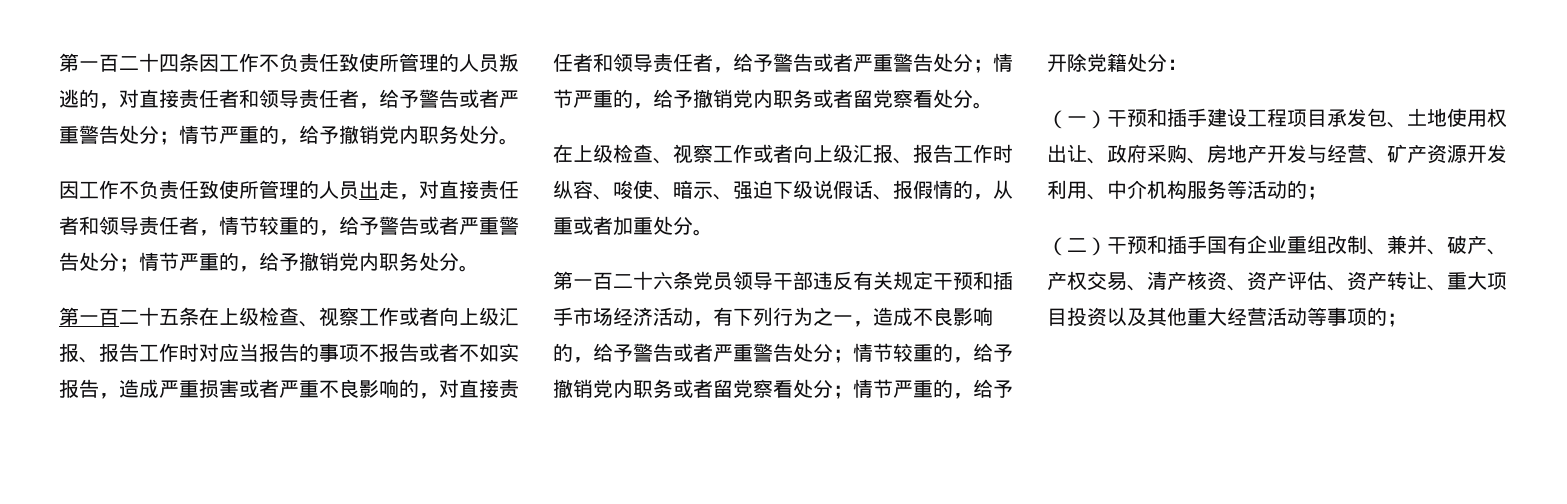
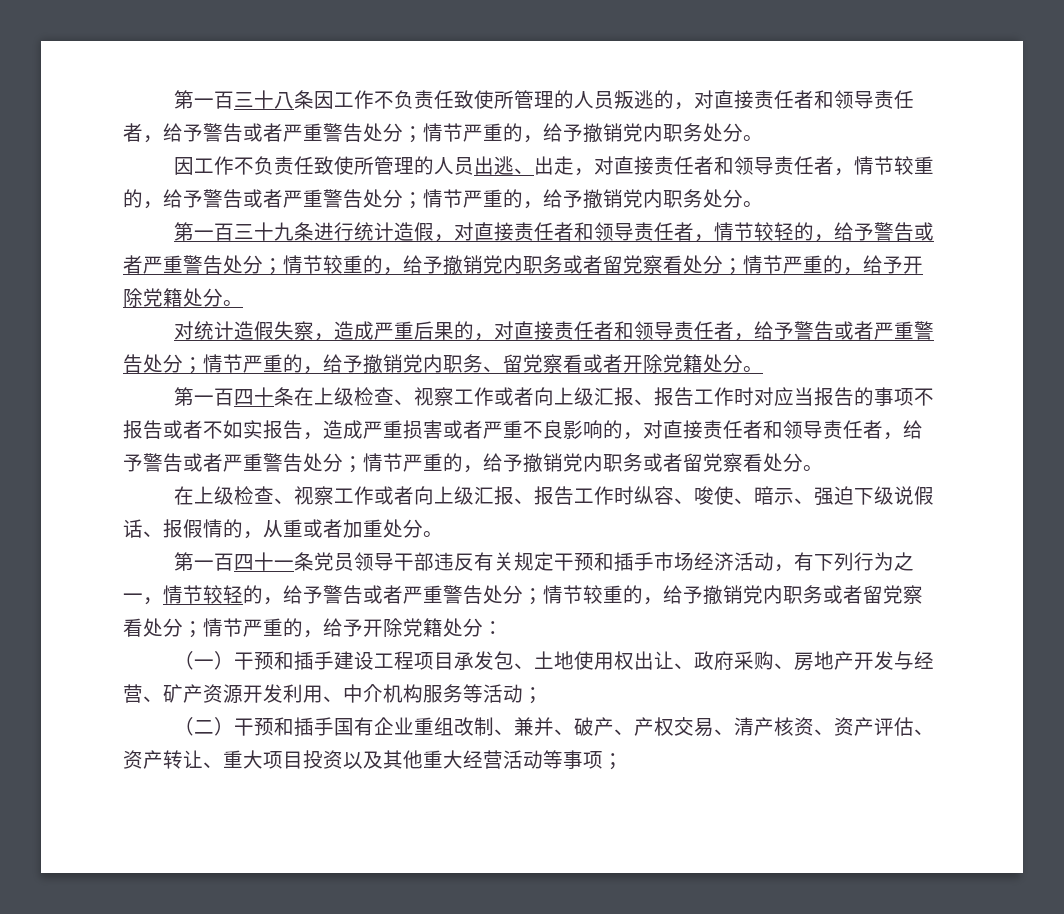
[59,53,179,72] 第一百二十四 -> [173,90,294,109] 第一百三十八
(379, 189) none -> [493,156,554,175] 逃、出
[119,307,179,326] 二十五 -> [233,222,934,242] [123,255,923,275] [123,288,243,307] [173,321,934,341] [123,354,763,374] [173,387,274,406] 三十九条进行统计造假，对直接责任者和领导责任者，情节较轻的，给予警告或者严重警告处分；情节较重的，给予撤销党内职务或者留党察看处分；情节严重的，给予开除党籍处分。 // 对统计造假失察，造成严重后果的，对直接责任者和领导责任者，给予警告或者严重警告处分；情节严重的，给予撤销党内职务、留党察看或者开除党籍处分。 // 第一百四十
[613,271,673,290] 二十六 -> [233,552,294,571] 四十一
[873,307,993,326] 造成不良影响 -> [163,585,243,604] 情节较轻
[1287,180,1307,199] 的 -> (523, 693) none
[1367,307,1387,326] 的 -> (603, 760) none

